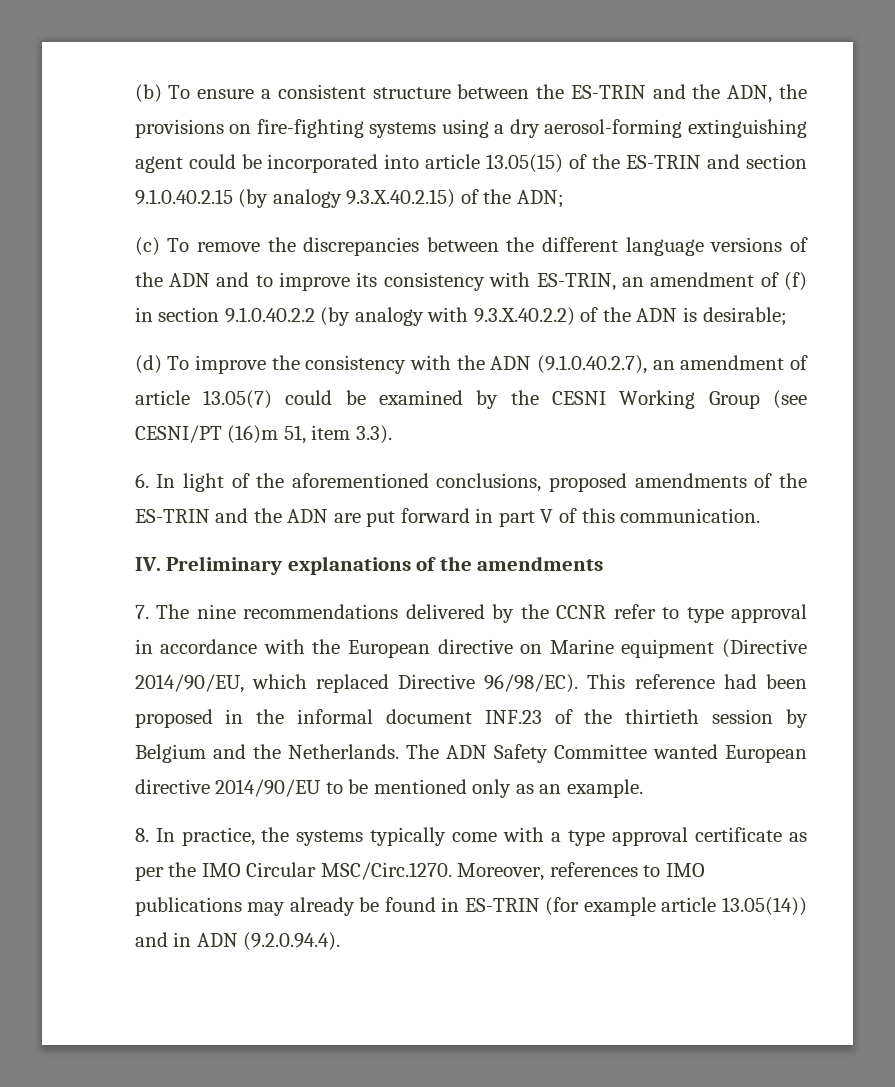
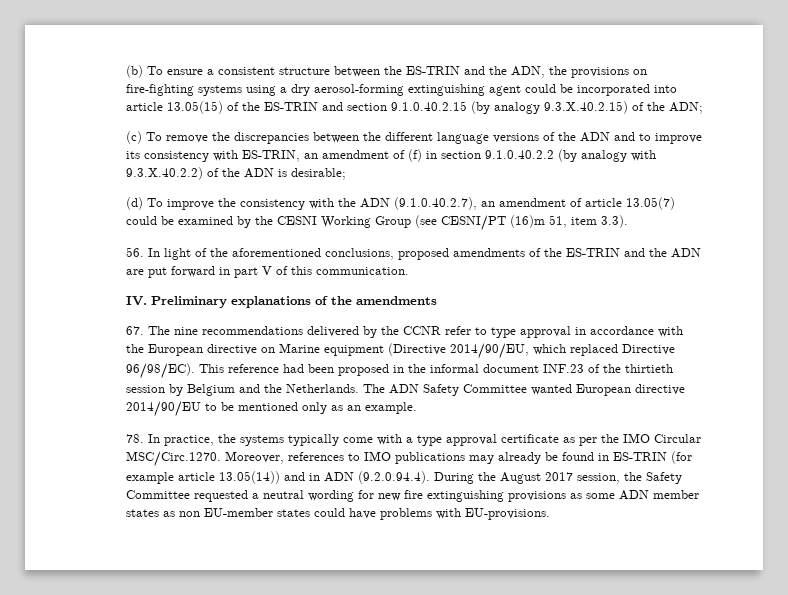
[134,473,149,488] 6. -> [126,247,145,257] 56.
[134,605,149,619] 7. -> [126,326,145,335] 67.
[134,828,149,842] 8. -> [126,434,145,443] 78.
(341, 941) none -> [434,472,683,484] [126,490,700,502] [126,508,551,520] During the August 2017 session, the Safety Committee requested a neutral wording for new fire extinguishing provisions as some ADN member states as non EU-member states could have problems with EU-provisions.

